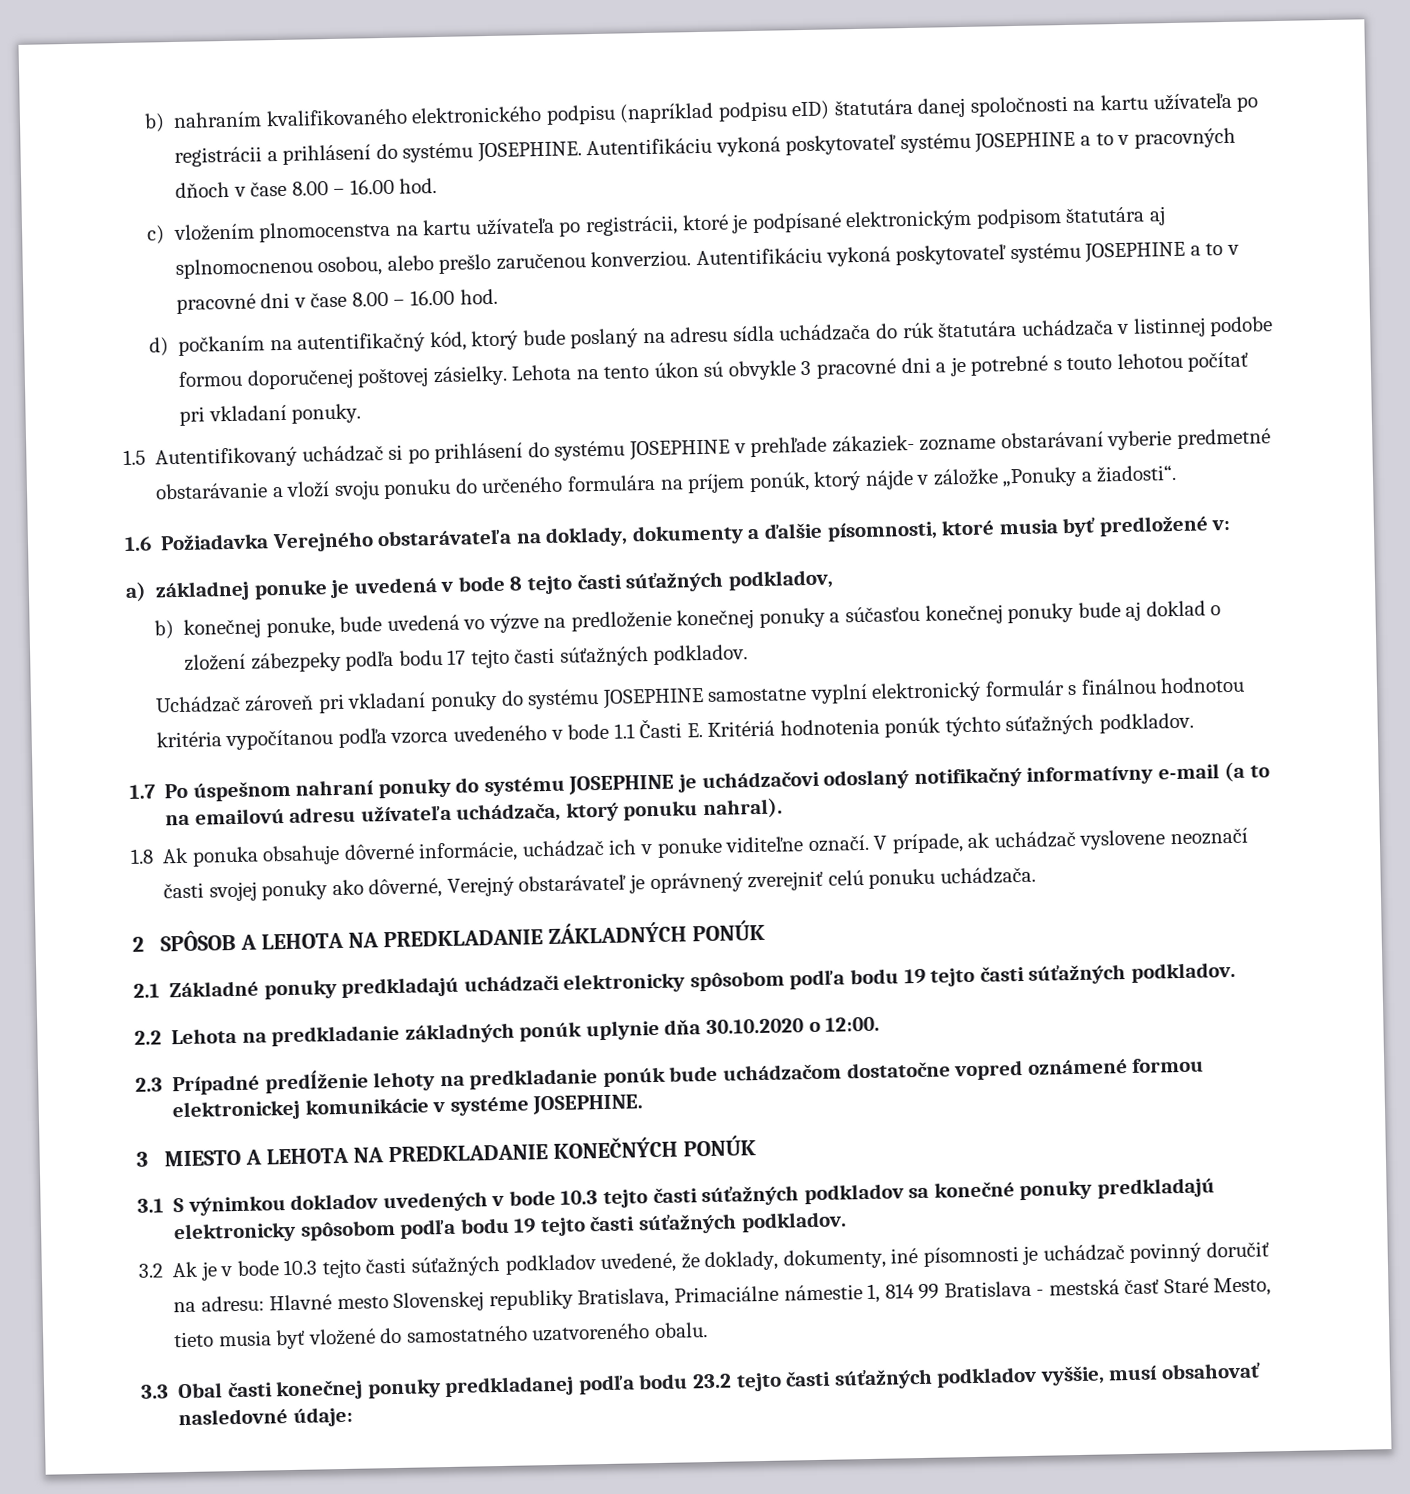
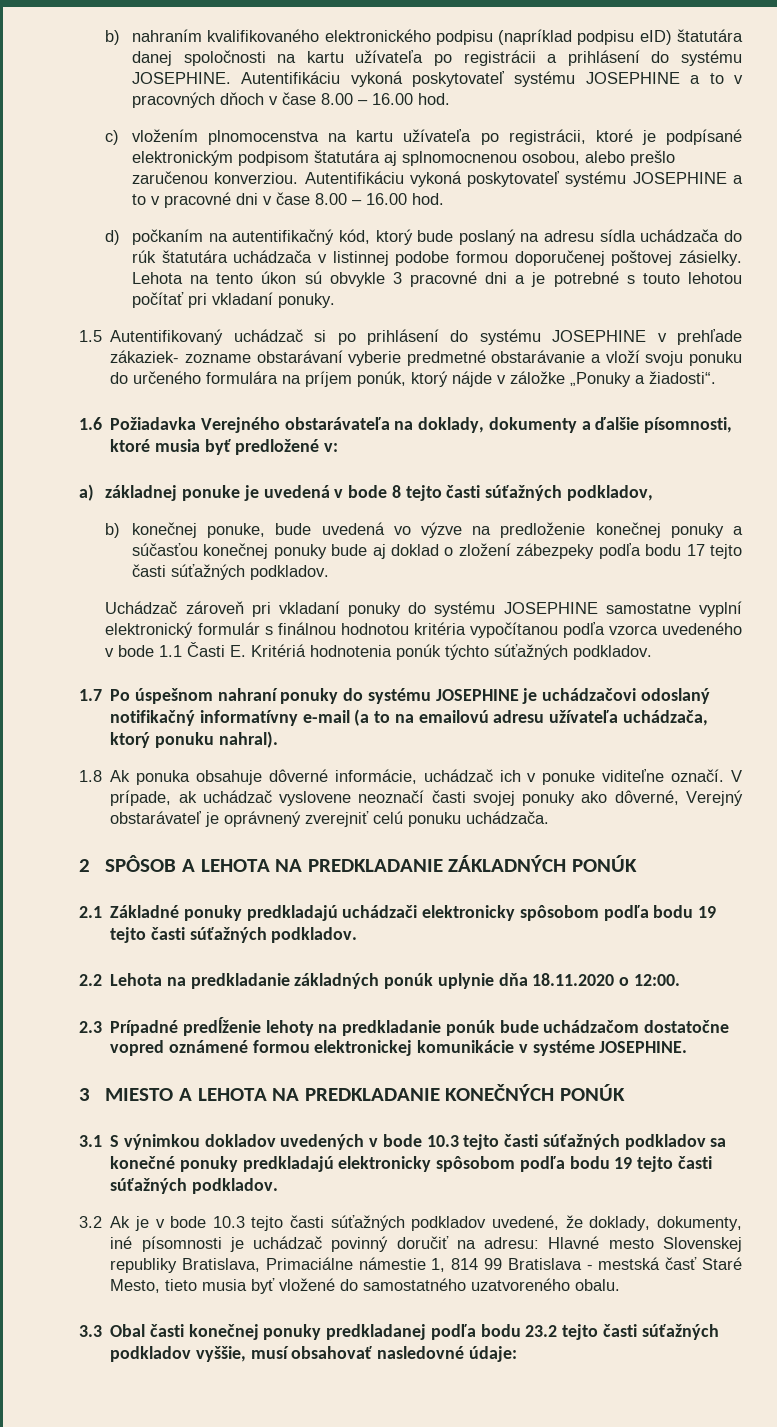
[705,1018,804,1035] 30.10.2020 -> [532,973,615,986] 18.11.2020

